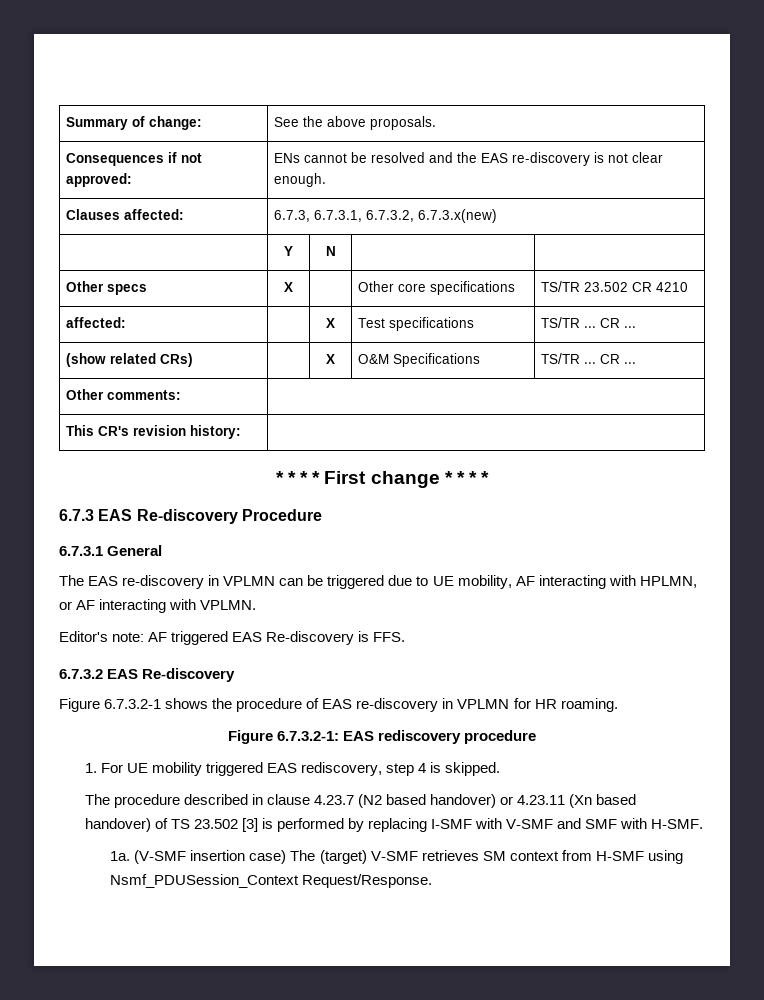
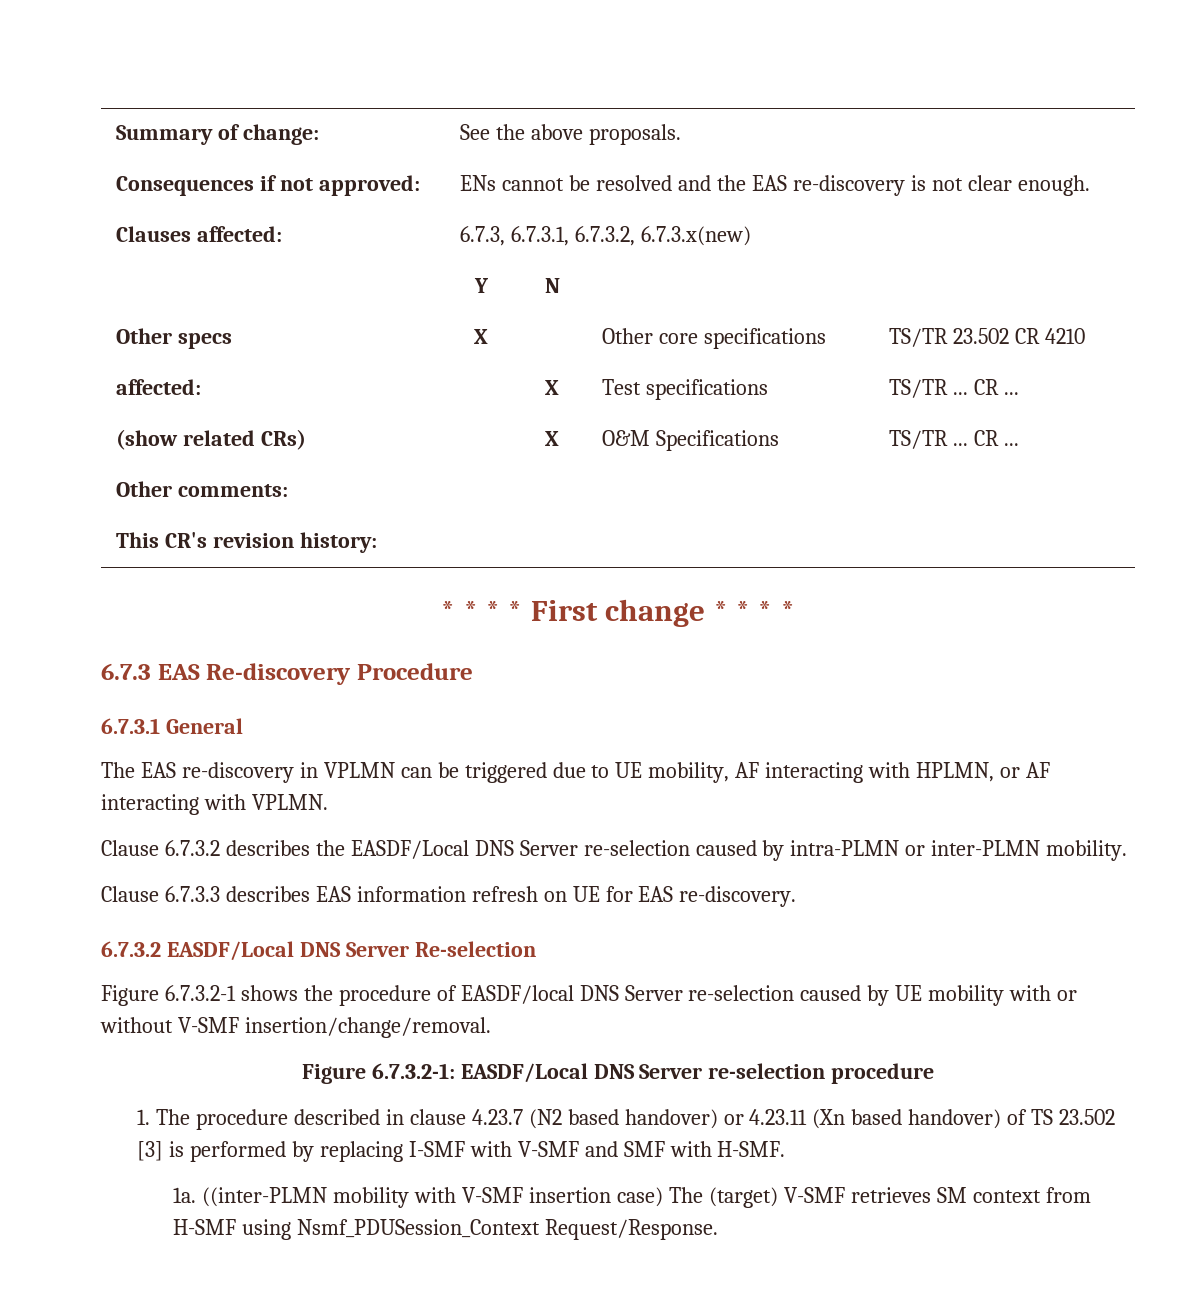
[59,631,406,645] [59,668,236,682] Editor's note: AF triggered EAS Re-discovery is FFS. // 6.7.3.2 EAS Re-discovery -> [101,840,1128,861] [101,886,797,907] [101,941,536,961] Clause 6.7.3.2 describes the EASDF/Local DNS Server re-selection caused by intra-PLMN or inter-PLMN mobility. // Clause 6.7.3.3 describes EAS information refresh on UE for EAS re-discovery. // 6.7.3.2 EASDF/Local DNS Server Re-selection
[322,698,618,712] [227,730,537,744] [84,762,501,776] EAS re-discovery in VPLMN for HR roaming. // Figure 6.7.3.2-1: EAS rediscovery procedure // 1. For UE mobility triggered EAS rediscovery, step 4 is skipped. // -> [460,985,1078,1006] [100,1017,491,1038] [301,1063,935,1084] [137,1109,151,1125] EASDF/local DNS Server re-selection caused by UE mobility with or without V-SMF insertion/change/removal. // Figure 6.7.3.2-1: EASDF/Local DNS Server re-selection procedure // 1.
[134,850,187,864] (V-SMF -> [202,1187,524,1208] ((inter-PLMN mobility with V-SMF

